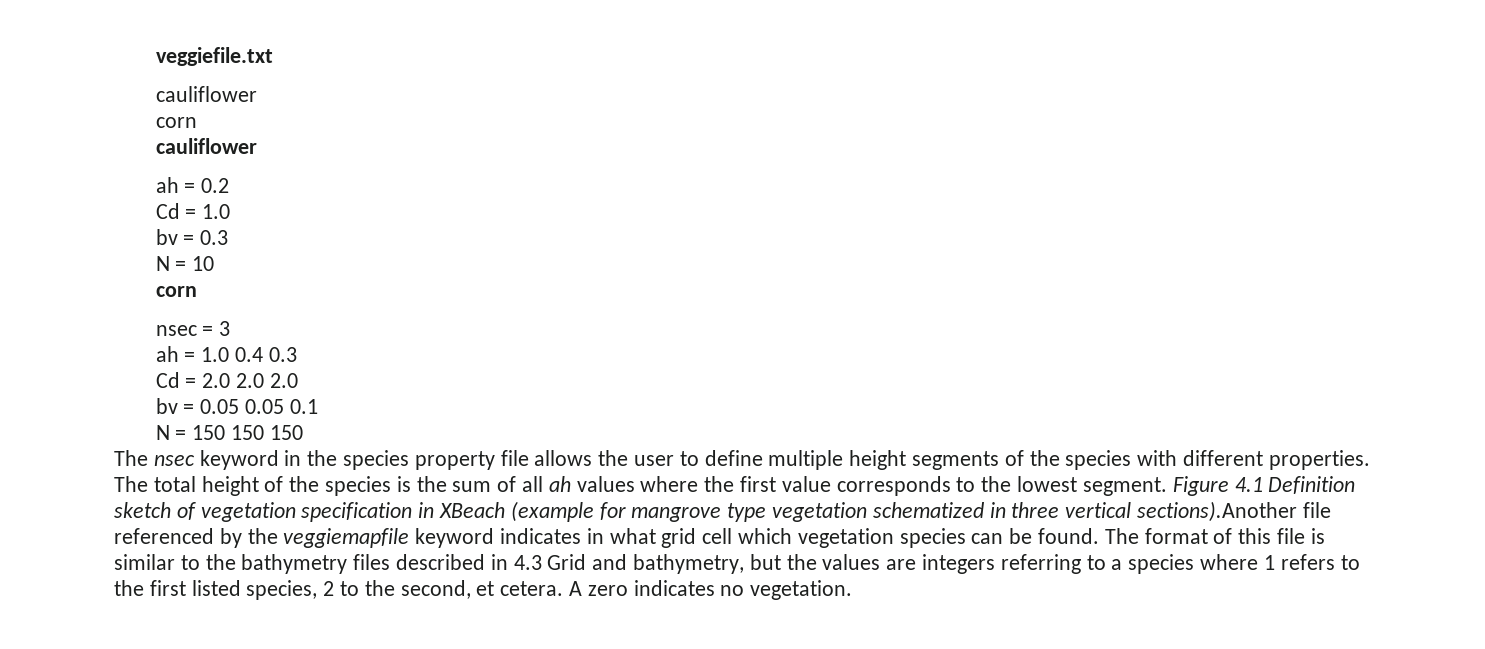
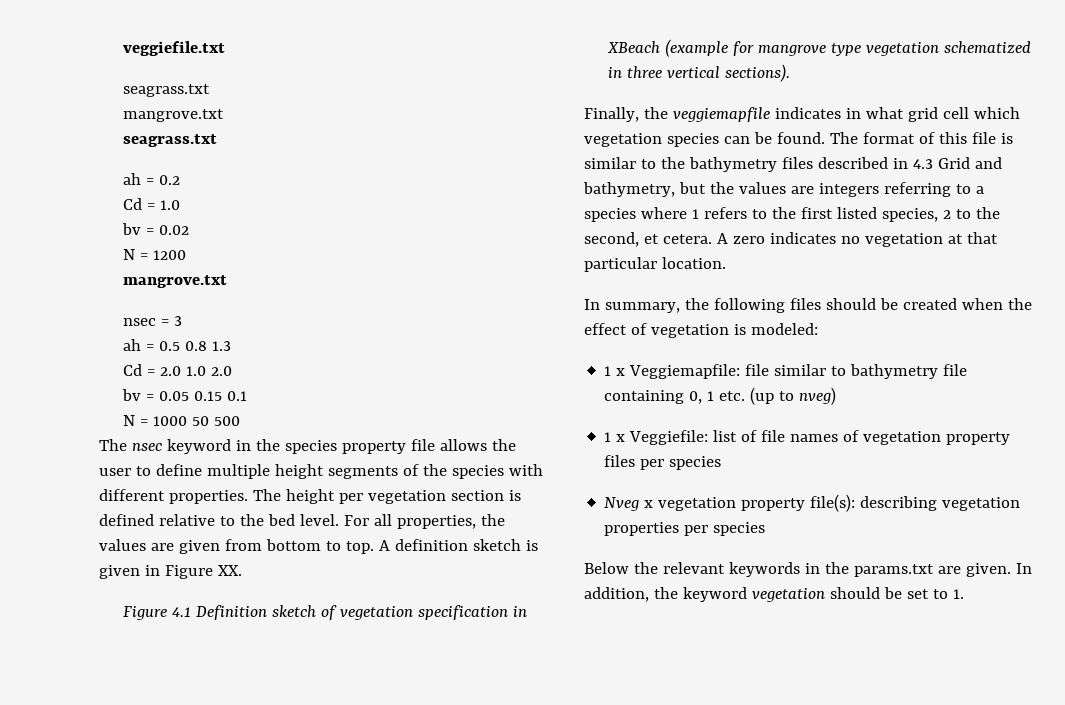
[155,86,257,102] [155,117,197,128] [155,138,257,154] cauliflower // corn // cauliflower -> [123,84,211,97] [123,109,225,122] [123,134,218,147] seagrass.txt // mangrove.txt // seagrass.txt
[200,230,229,245] [155,256,215,271] [155,286,197,297] 0.3 // N = 10 // corn -> [159,225,190,235] [123,249,187,260] [123,275,228,288] 0.02 // N = 1200 // mangrove.txt
[201,347,297,362] 1.0 0.4 0.3 -> [159,341,232,351] 0.5 0.8 1.3
[236,373,265,388] 2.0 -> [186,366,207,376] 1.0
[245,399,285,414] 0.05 -> [194,391,223,401] 0.15
[192,425,303,440] 150 150 150 -> [153,416,241,426] 1000 50 500
[153,476,1167,496] total height of the species is the sum of all ah values where the first value corresponds to the lowest segment. -> [285,489,521,504] [99,514,505,529] [99,539,538,554] [99,565,242,579] height per vegetation section is defined relative to the bed level. For all properties, the values are given from bottom to top. A definition sketch is given in Figure XX. //
[1137,501,1331,522] [114,528,242,548] sections).Another file referenced by -> [725,64,791,82] [584,107,639,122] sections). // Finally,
[415,528,495,548] keyword -> (770, 114) none
[750,580,853,600] vegetation. -> [864,232,998,247] [584,257,726,272] [584,298,1032,313] [584,323,818,338] [604,364,968,379] [604,387,837,405] [604,430,1011,445] [604,455,722,470] [604,494,1021,512] [604,522,766,536] [584,562,1032,577] [584,587,964,602] vegetation at that particular location. // In summary, the following files should be created when the effect of vegetation is modeled: // 1 x Veggiemapfile: file similar to bathymetry file containing 0, 1 etc. (up to nveg) // 1 x Veggiefile: list of file names of vegetation property files per species // Nveg x vegetation property file(s): describing vegetation properties per species // Below the relevant keywords in the params.txt are given. In addition, the keyword vegetation should be set to 1.

